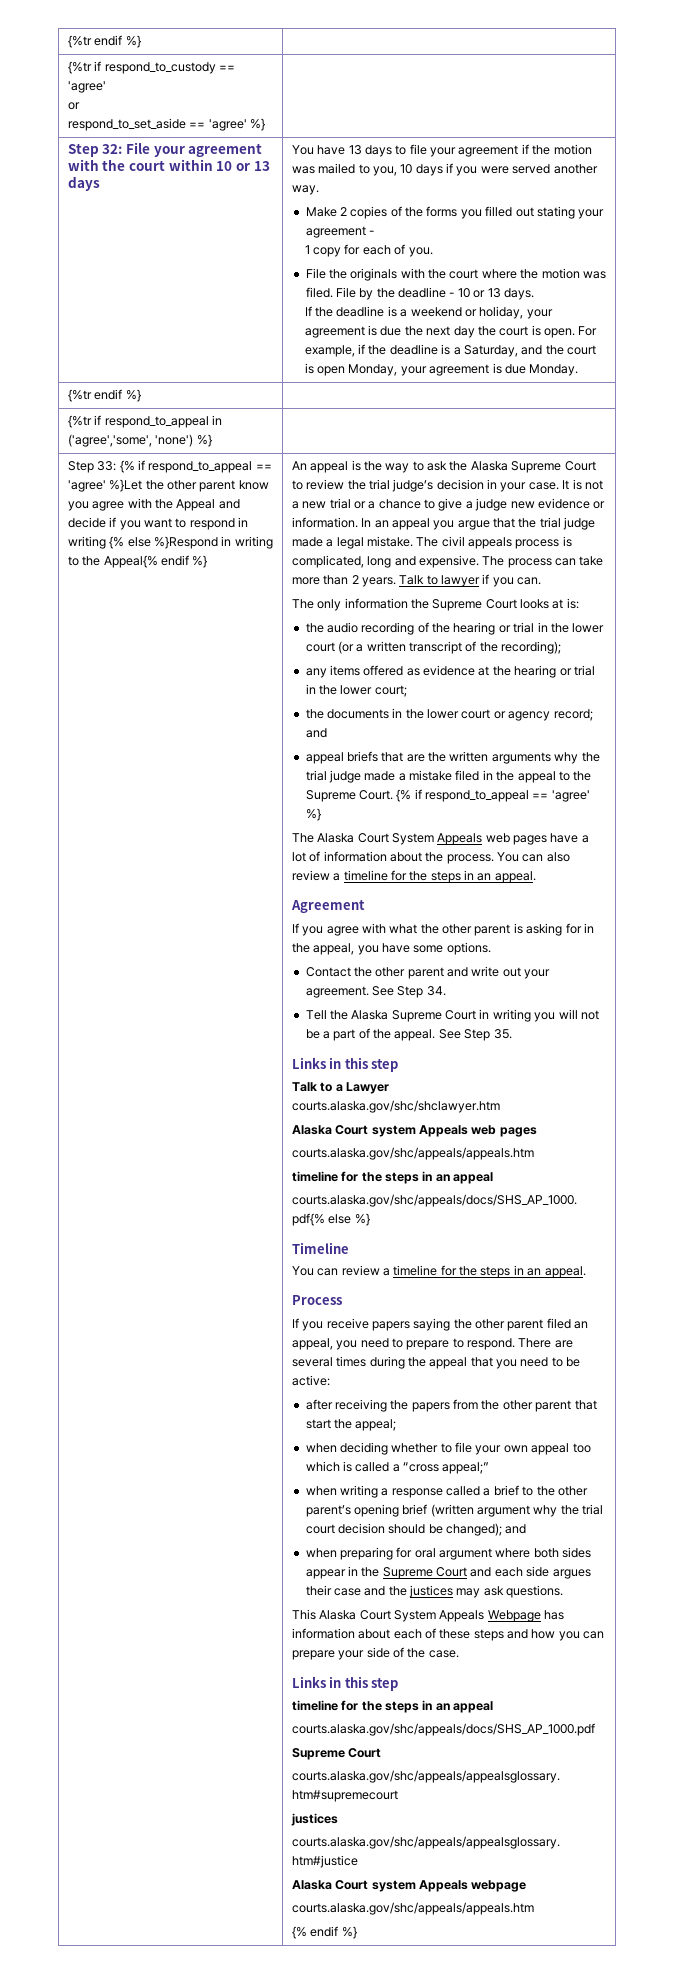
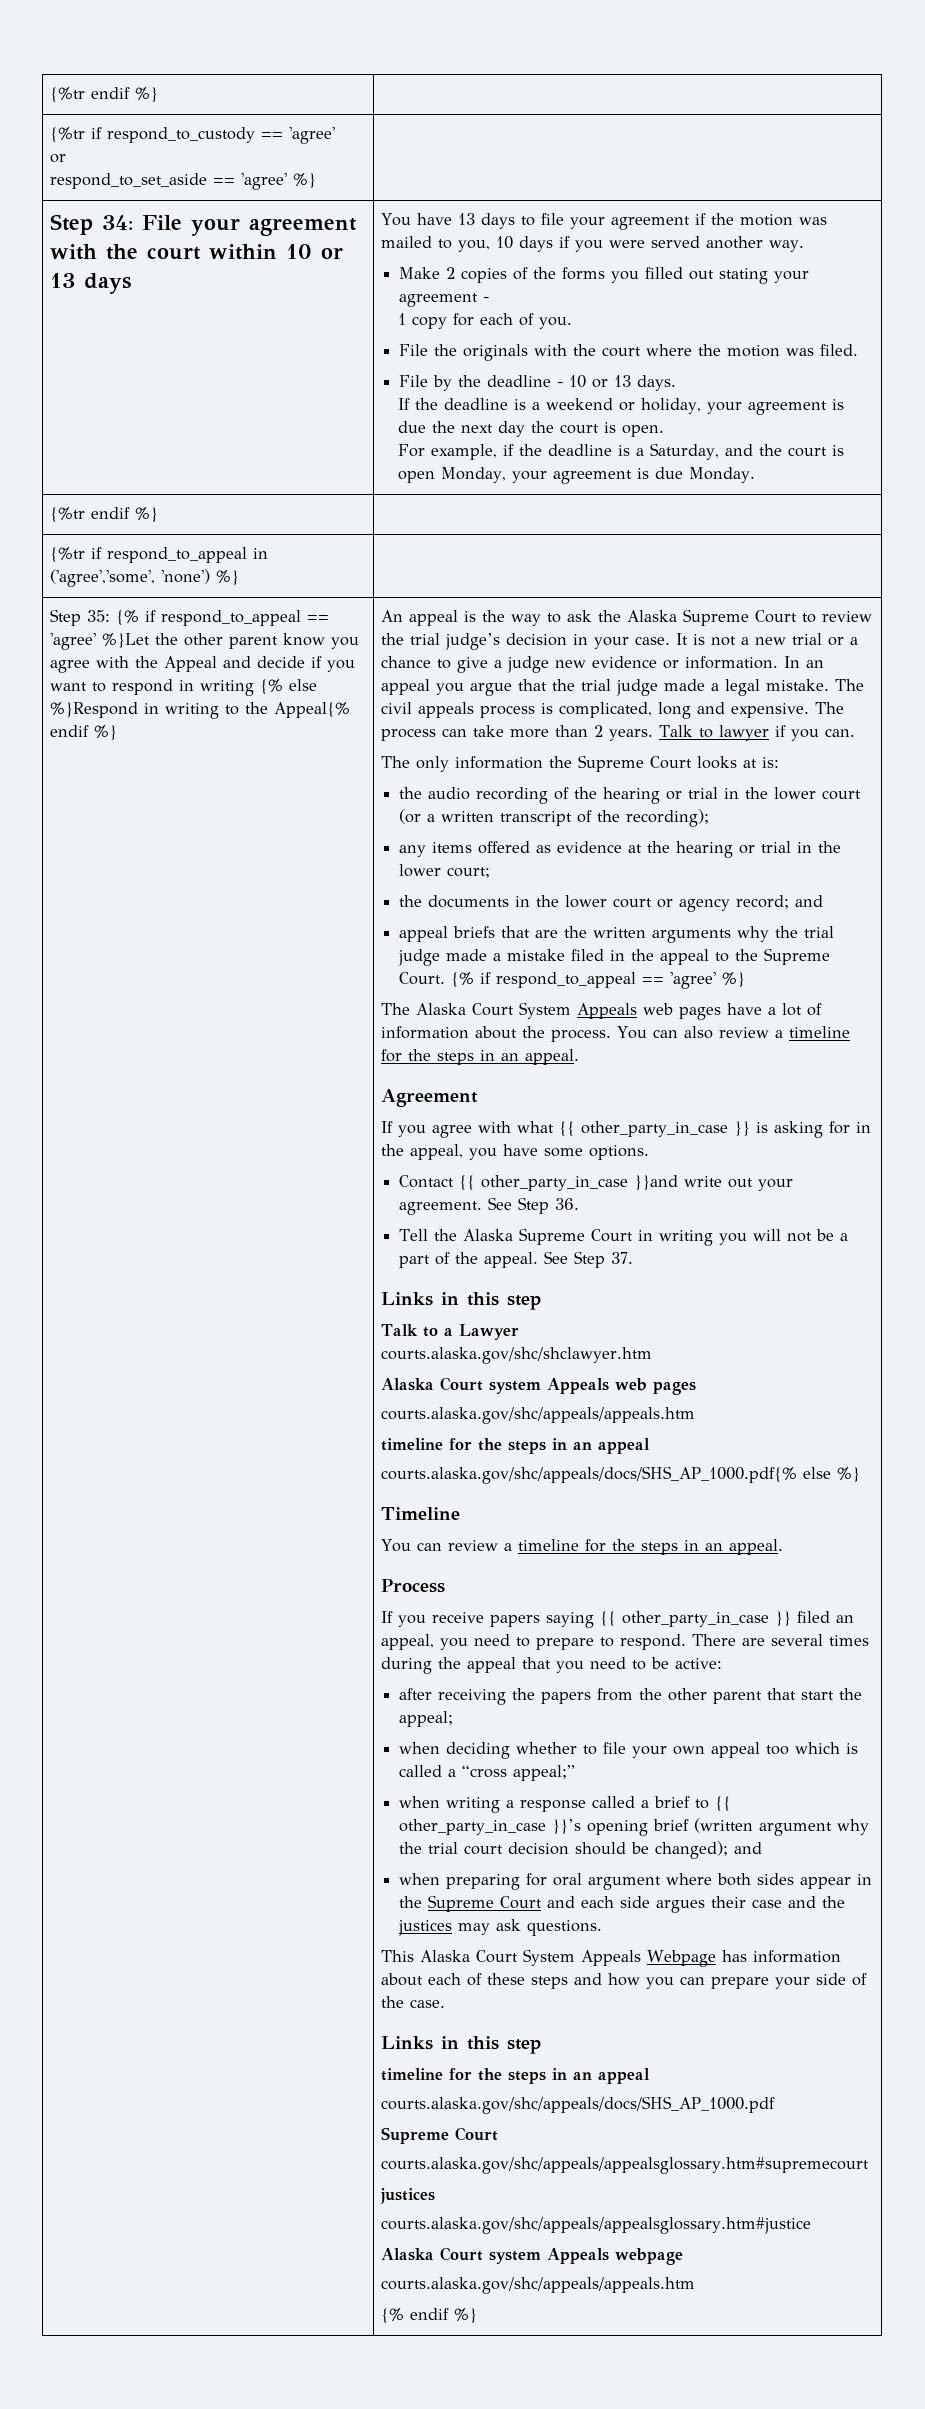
[102,144,123,154] 32: -> [102,215,134,230] 34:
(333, 292) none -> (859, 350) //
(575, 333) none -> (664, 431) //
[97,461,117,471] 33: -> [87,610,111,622] 35:
[420,924,511,936] the other parent -> [559,1121,751,1137] {{ other_party_in_case }}
[353,967,469,979] the other parent and -> [459,1175,679,1191] {{ other_party_in_case }}and
[426,986,446,996] 34. -> [555,1198,580,1210] 36.
[493,1029,512,1039] 35. -> [611,1252,634,1264] 37.
[453,1319,544,1331] the other parent -> [600,1611,792,1627] {{ other_party_in_case }}
[536,1486,588,1496] [305,1505,351,1517] the other parent’s -> [715,1796,732,1811] [399,1819,582,1835] {{ other_party_in_case }}’s

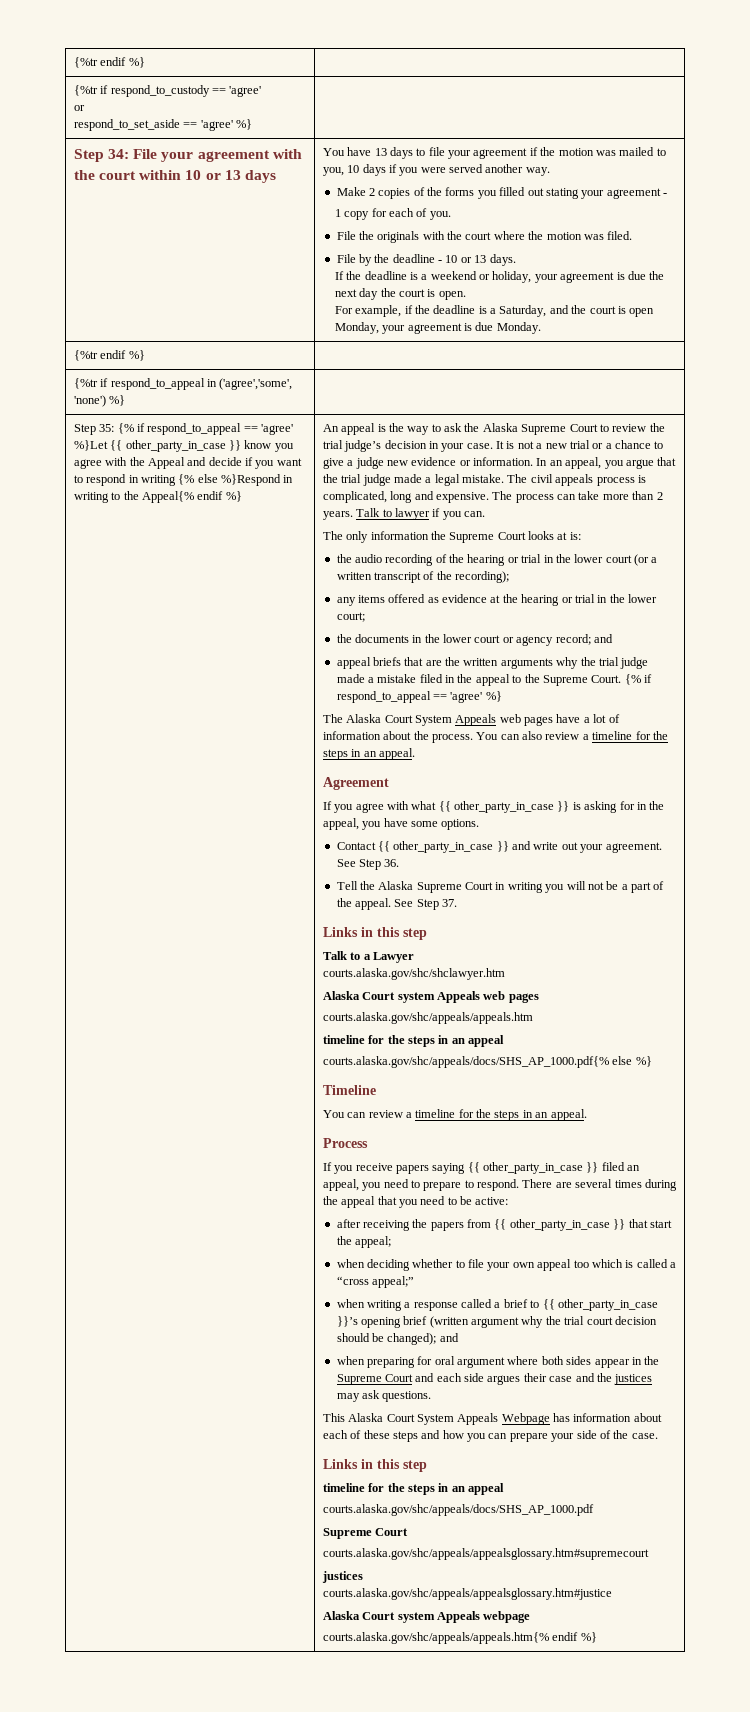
[155,633,279,649] the other parent -> [110,440,241,452] {{ other_party_in_case }}
[381,679,431,695] appeal -> [565,457,602,469] appeal,
[634,1175,679,1190] }}and -> [496,841,532,852] }} and
[639,1688,763,1704] the other parent -> [494,1219,626,1231] {{ other_party_in_case }}
[381,2277,696,2294] [381,2308,405,2323] courts.alaska.gov/shc/appeals/appeals.htm // {% -> [322,1632,549,1644] courts.alaska.gov/shc/appeals/appeals.htm{%

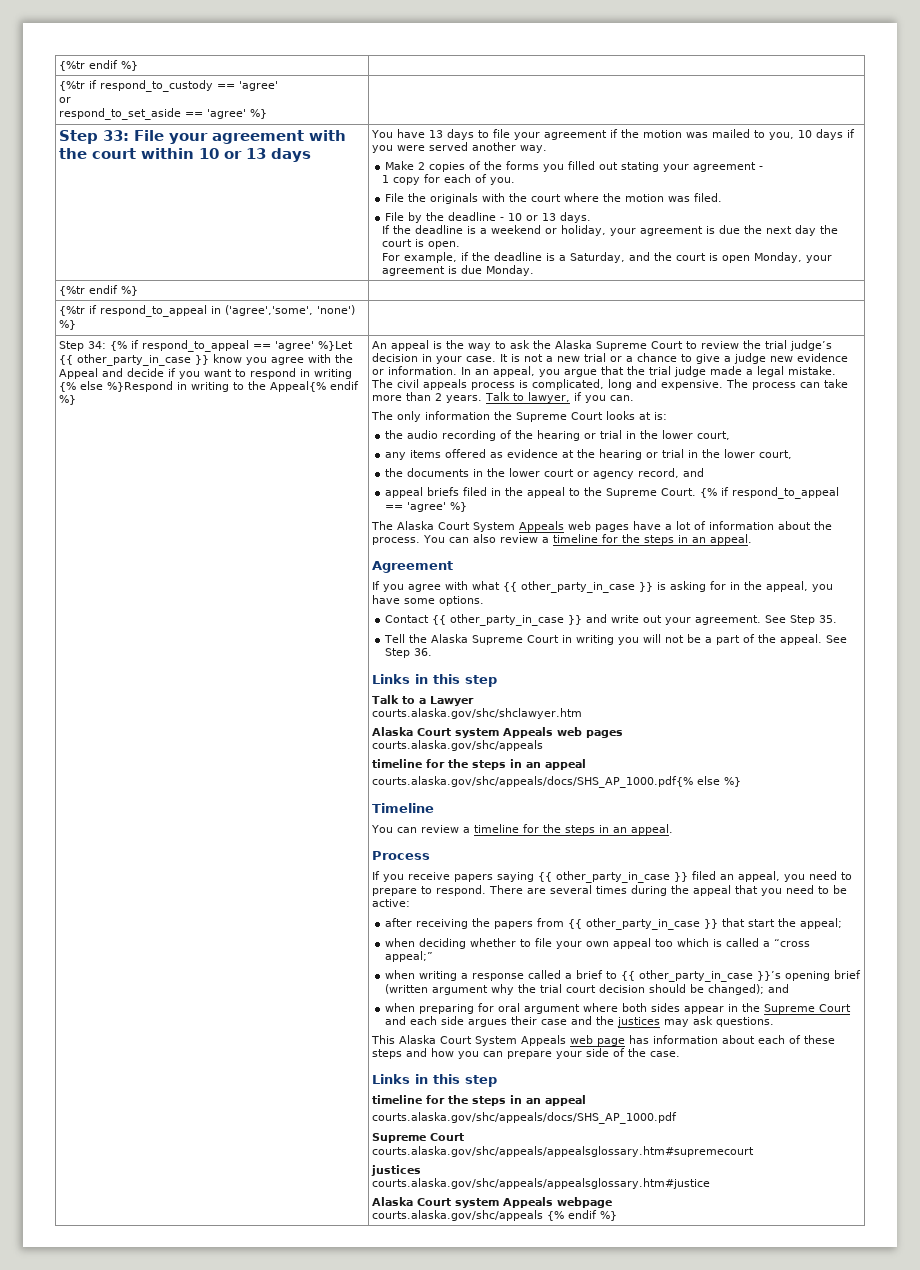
[108,149,130,159] 34: -> [103,130,130,141] 33:
[99,424,115,432] 35: -> [88,341,107,349] 34:
[394,508,430,520] lawyer -> [528,392,571,403] lawyer,
[605,554,658,566] [336,571,510,583] court (or a written transcript of the recording); -> [696,431,730,440] court,
[336,612,365,622] court; -> [758,450,792,459] court,
[555,634,591,645] record; -> [637,468,679,478] record,
[404,657,649,669] [336,674,417,683] that are the written arguments why the trial judge made a mistake -> (459, 491) none
[384,859,400,867] 36. -> [818,615,837,623] 35.
[442,899,458,907] 37. -> [413,648,432,656] 36.
[322,1012,533,1024] courts.alaska.gov/shc/appeals/appeals.htm -> [372,740,544,751] courts.alaska.gov/shc/appeals
[501,1413,550,1425] Webpage -> [570,1035,626,1046] web page
[322,1632,549,1644] courts.alaska.gov/shc/appeals/appeals.htm{% -> [372,1210,565,1221] courts.alaska.gov/shc/appeals {%

